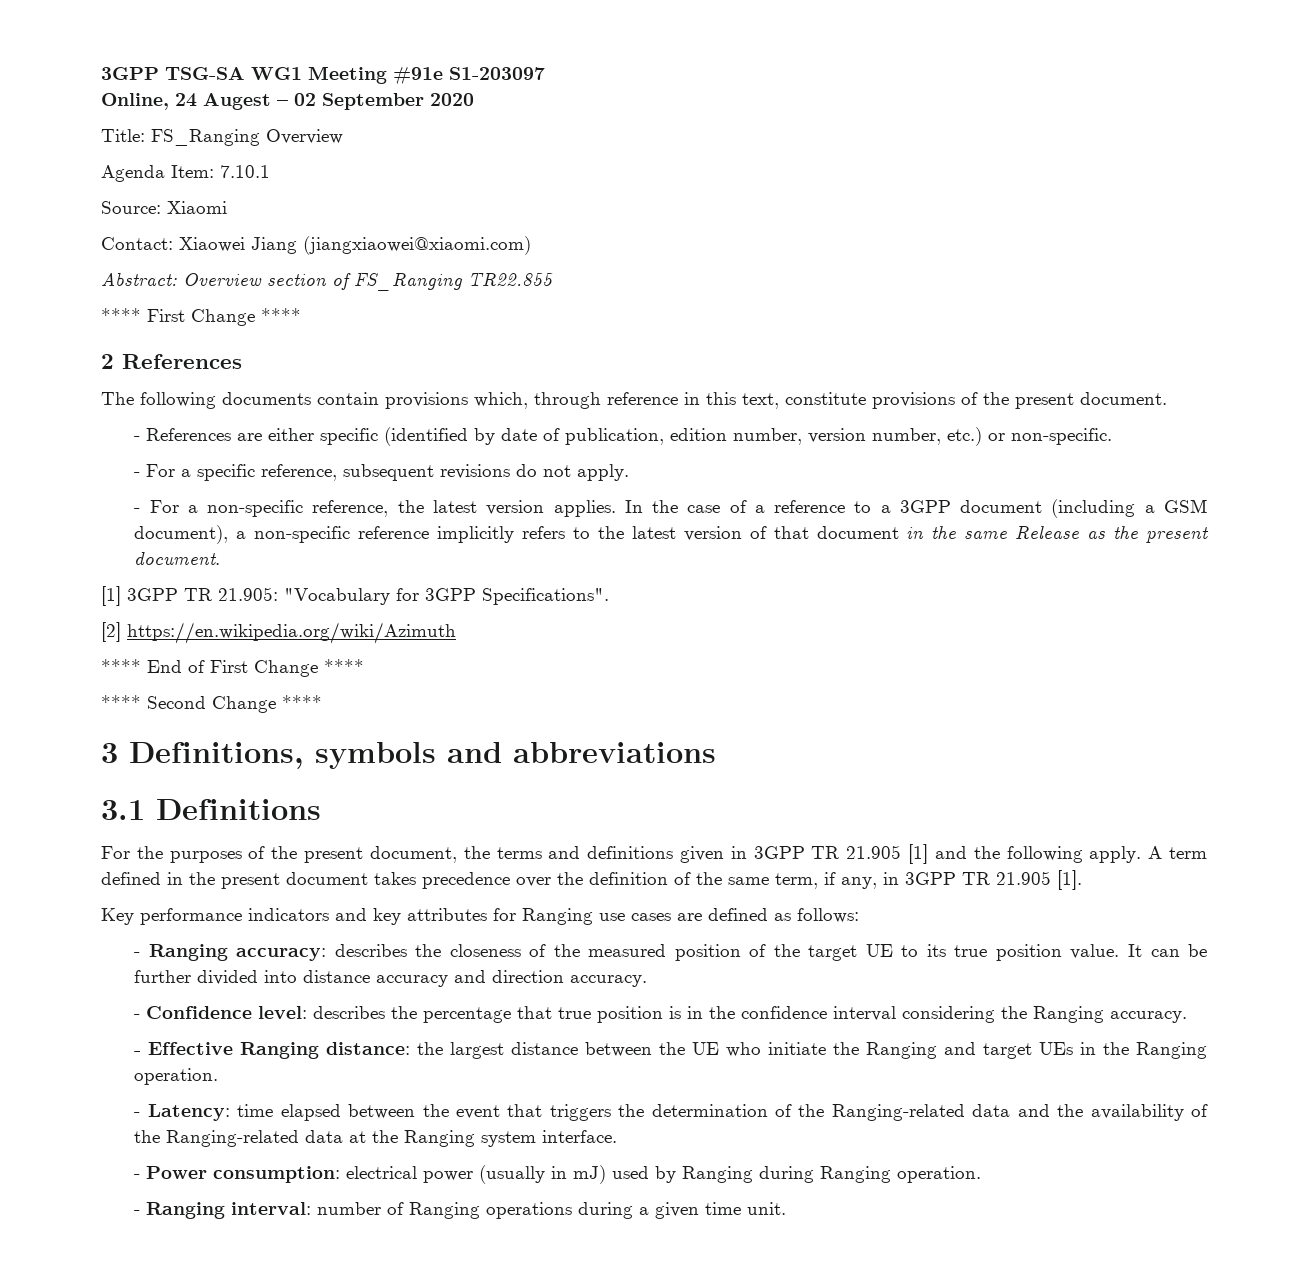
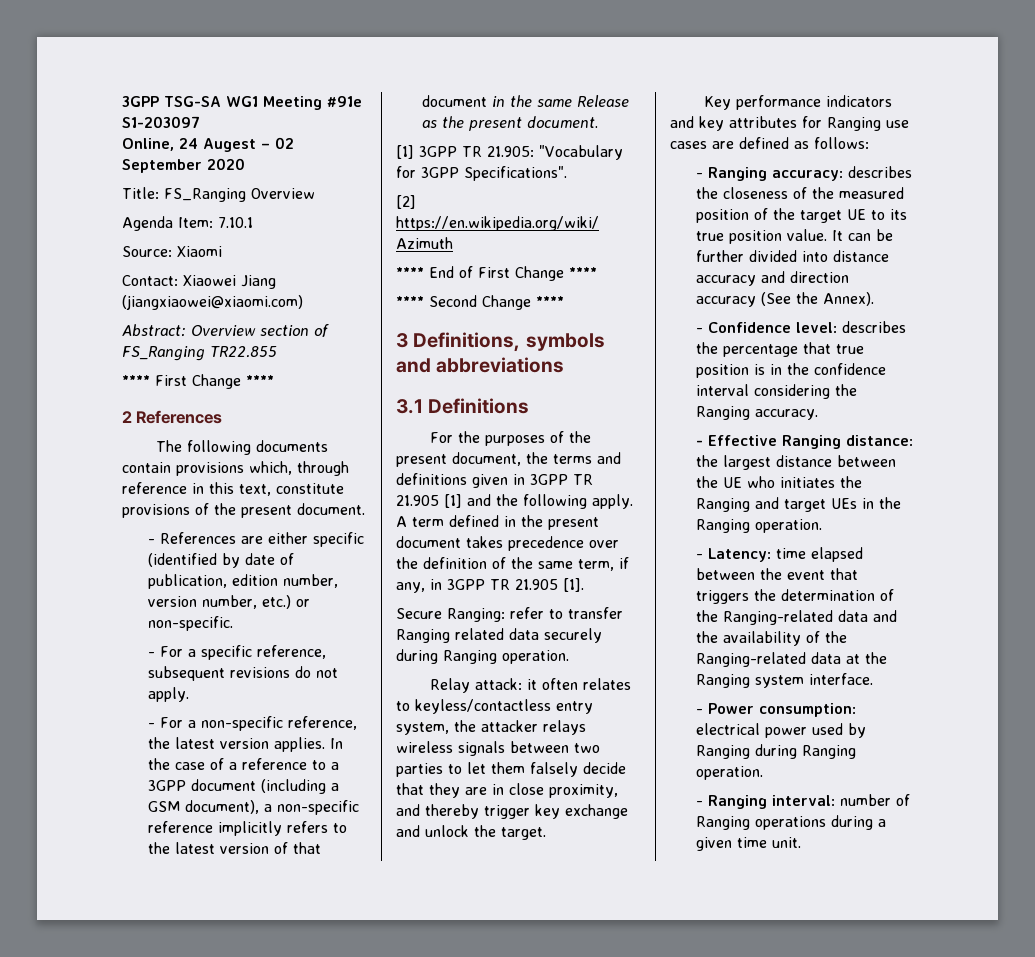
(1082, 880) none -> [396,607,623,622] [396,628,602,643] [396,649,569,664] [429,678,631,693] [396,699,593,714] [396,720,586,735] [396,741,600,756] [396,762,626,777] [396,783,618,798] [396,804,628,819] [396,825,546,840] // Secure Ranging: refer to transfer Ranging related data securely during Ranging operation. // Relay attack: it often relates to keyless/contactless entry system, the attacker relays wireless signals between two parties to let them falsely decide that they are in close proximity, and thereby trigger key exchange and unlock the target.
[570,975,648,987] accuracy. -> [695,292,874,307] accuracy (See the Annex).
[768,1042,827,1055] initiate -> [779,477,835,488] initiates
[479,1165,607,1184] (usually in mJ) -> (807, 732) none

